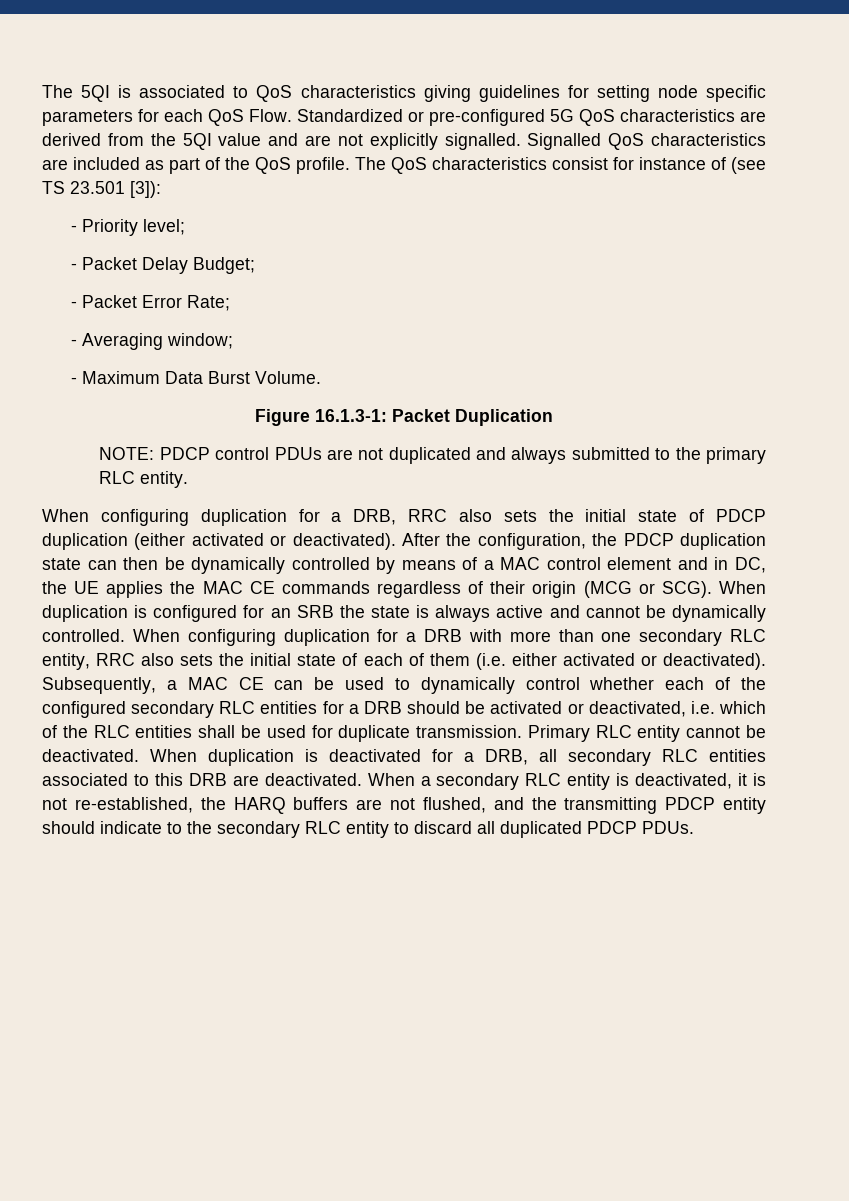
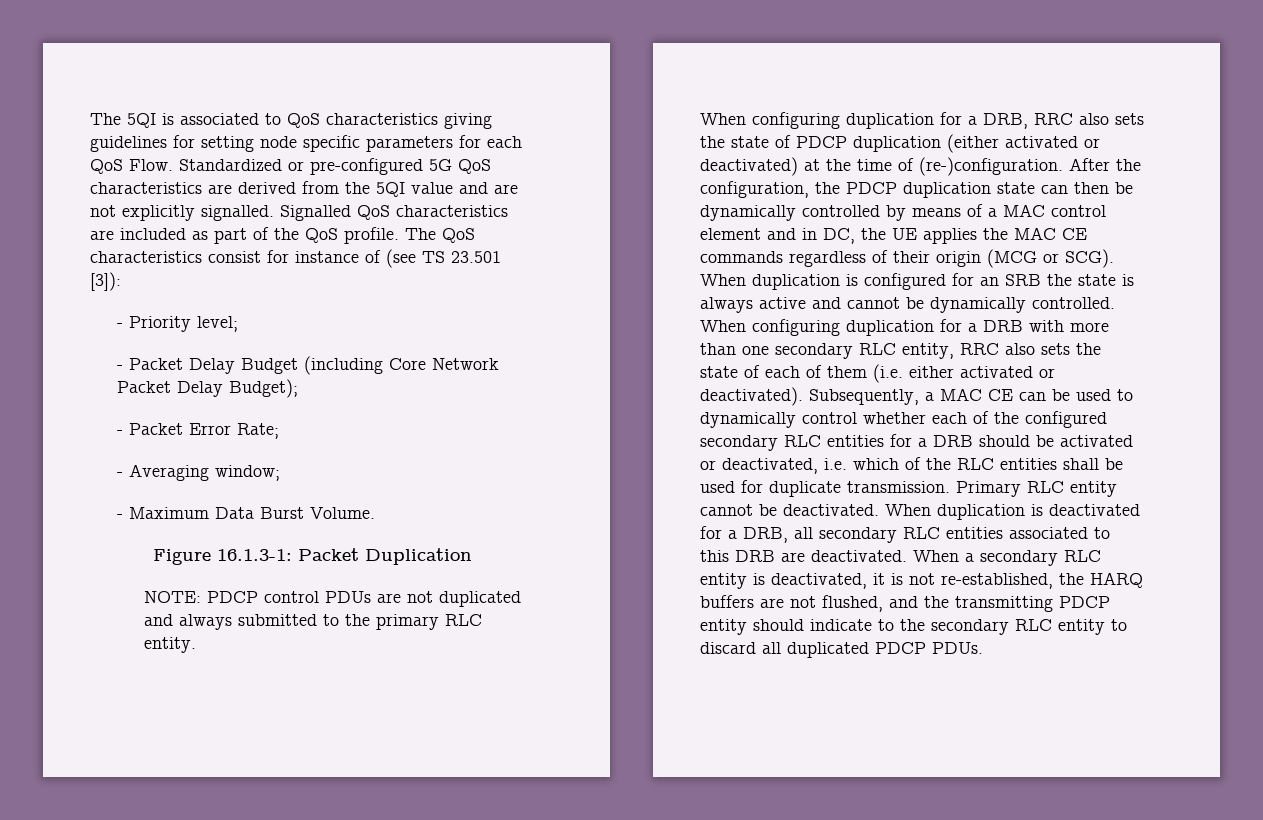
[192,257,255,274] Budget; -> [241,356,500,375] [117,379,299,398] Budget (including Core Network Packet Delay Budget);
[585,509,627,522] initial -> (725, 142) none
[292,533,396,550] deactivated). -> [700,157,1063,176] deactivated) at the time of (re-)configuration.
[250,653,292,666] initial -> (1101, 349) none

